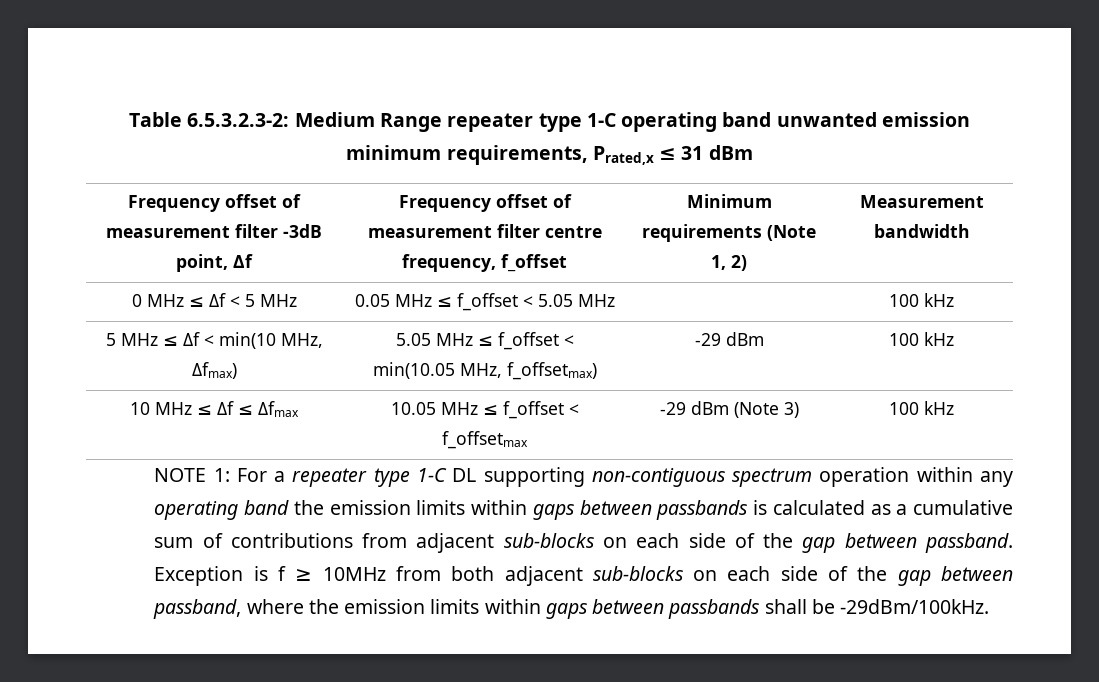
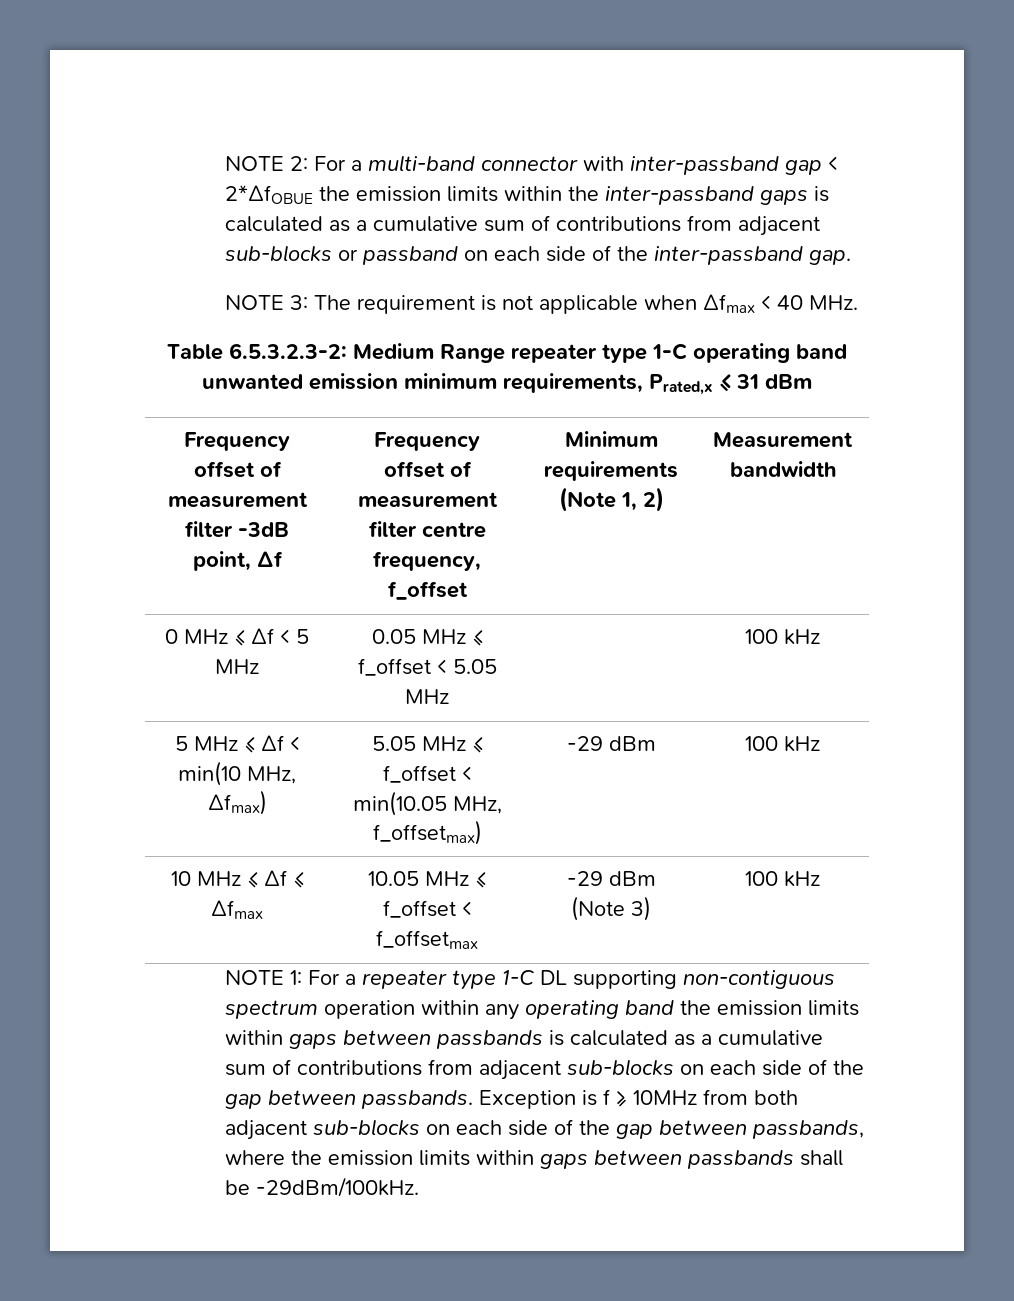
(129, 119) none -> [225,155,839,175] [225,185,830,205] [225,215,821,236] [225,245,852,265] [225,294,859,314] NOTE 2: For a multi-band connector with inter-passband gap < 2*ΔfOBUE the emission limits within the inter-passband gaps is calculated as a cumulative sum of contributions from adjacent sub-blocks or passband on each side of the inter-passband gap. // NOTE 3: The requirement is not applicable when Δfmax < 40 MHz. //
[925,533,1014,553] passband. -> [361,1090,474,1109] passbands.
[153,599,242,619] passband, -> [752,1120,865,1139] passbands,

